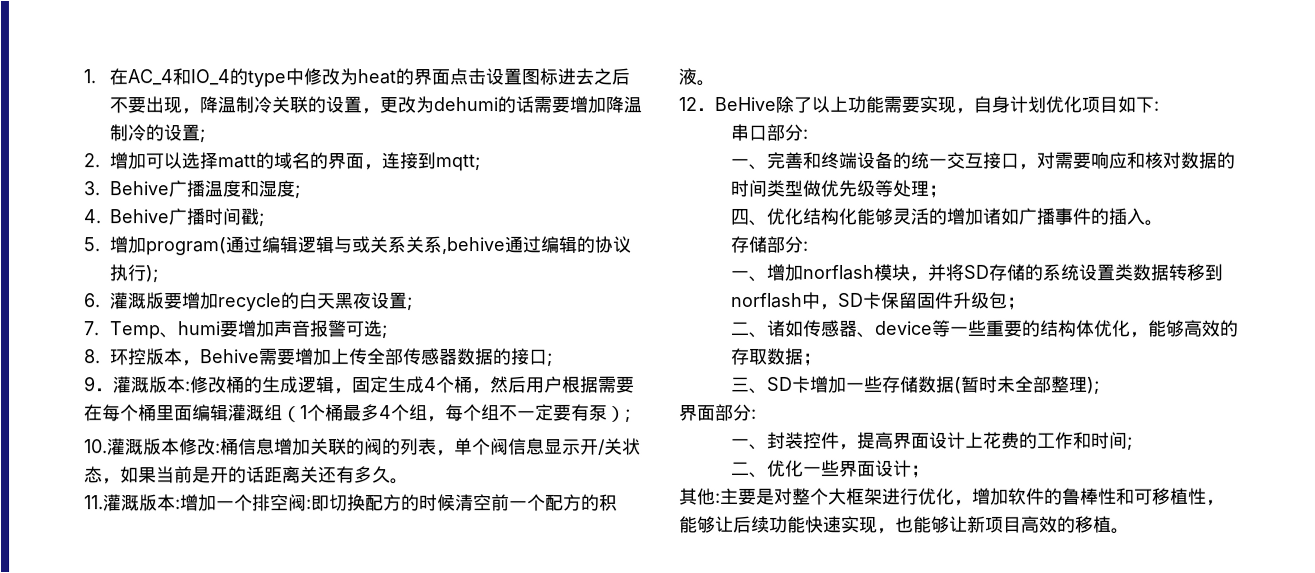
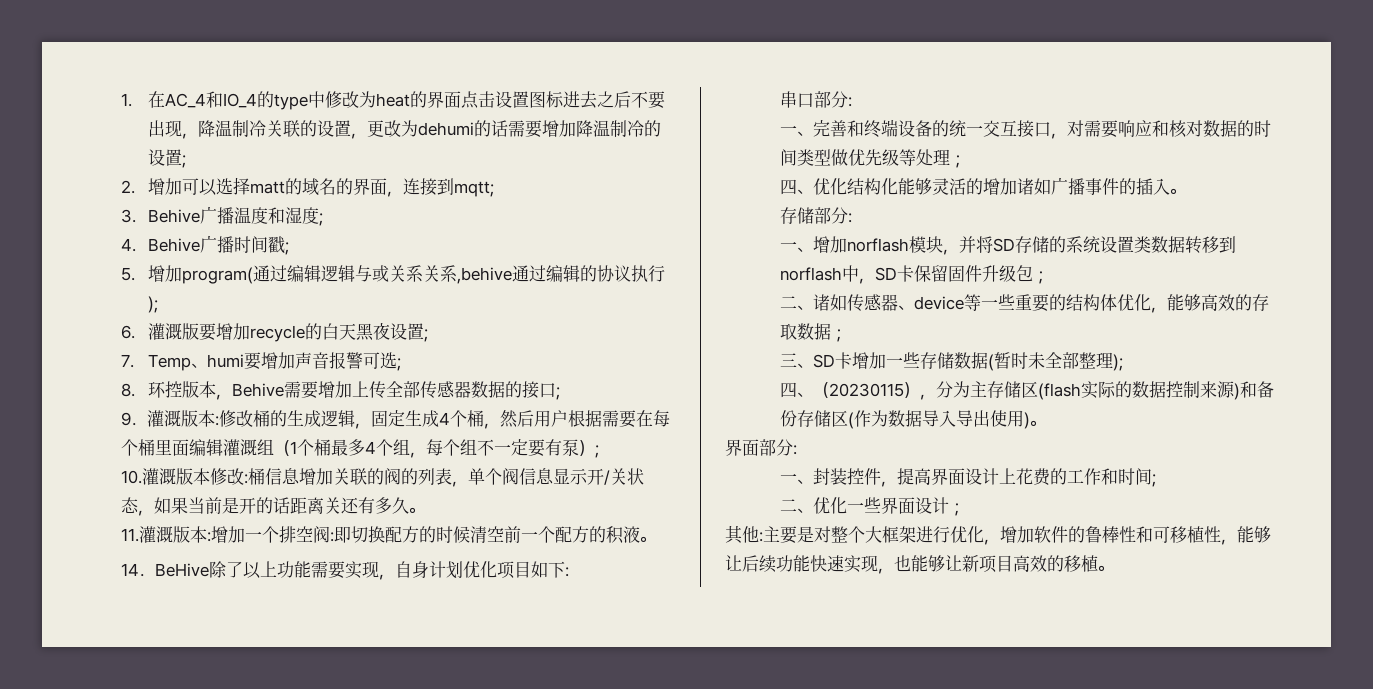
[678,96,697,111] 12 -> [121,563,139,576] 14
(1101, 385) none -> [779,381,1274,400] [779,410,1046,429] // 四、（20230115），分为主存储区(flash实际的数据控制来源)和备份存储区(作为数据导入导出使用)。

